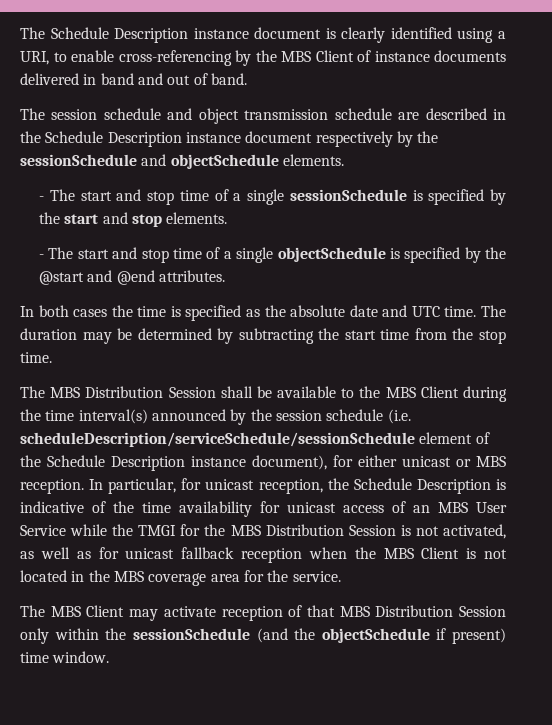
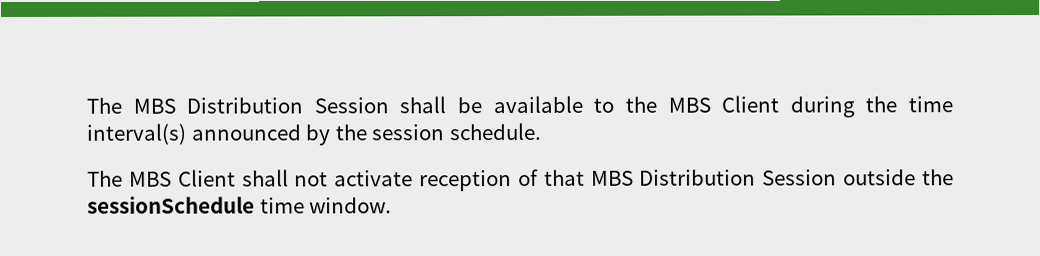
[20,27,506,43] [20,50,506,66] [20,73,247,85] [20,108,507,124] [20,131,439,147] [20,154,344,169] [39,189,507,205] [39,212,228,227] [39,247,506,263] [39,270,226,285] [20,305,506,321] [20,328,507,344] [20,352,52,363] [20,386,45,398] The Schedule Description instance document is clearly identified using a URI, to enable cross-referencing by the MBS Client of instance documents delivered in band and out of band. // The session schedule and object transmission schedule are described in the Schedule Description instance document respectively by the sessionSchedule and objectSchedule elements. // - The start and stop time of a single sessionSchedule is specified by the start and stop elements. // - The start and stop time of a single objectSchedule is specified by the @start and @end attributes. // In both cases the time is specified as the absolute date and UTC time. The duration may be determined by subtracting the start time from the stop time. // The -> [86,97,122,114] The
[326,409,411,424] [20,432,490,447] [20,455,506,471] [20,478,506,494] [20,501,507,517] [20,524,506,539] [20,547,507,563] [20,570,341,586] schedule (i.e. scheduleDescription/serviceSchedule/sessionSchedule element of the Schedule Description instance document), for either unicast or MBS reception. In particular, for unicast reception, the Schedule Description is indicative of the time availability for unicast access of an MBS User Service while the TMGI for the MBS Distribution Session is not activated, as well as for unicast fallback reception when the MBS Client is not located in the MBS coverage area for the service. -> [448,122,542,141] schedule.
[129,609,159,621] may -> [241,169,329,187] shall not
[20,628,506,644] only within the sessionSchedule (and the objectSchedule if present) -> [843,169,954,186] [87,195,255,214] outside the sessionSchedule

